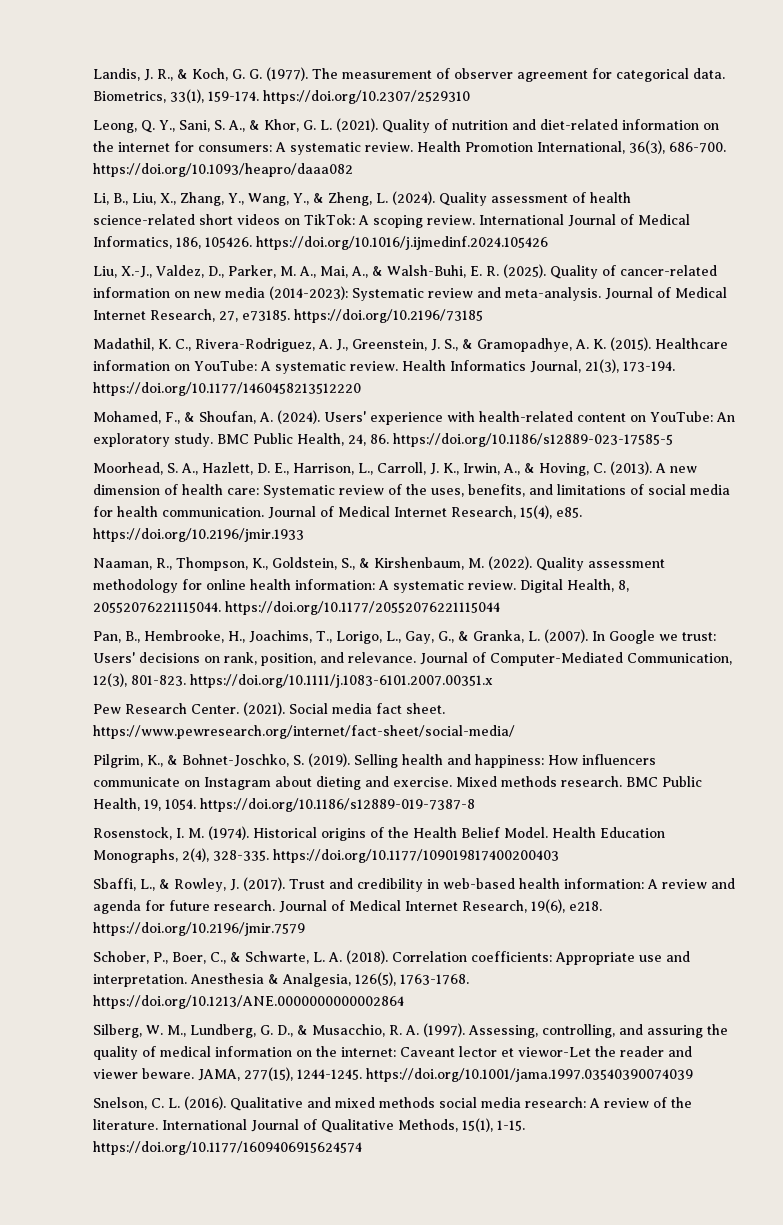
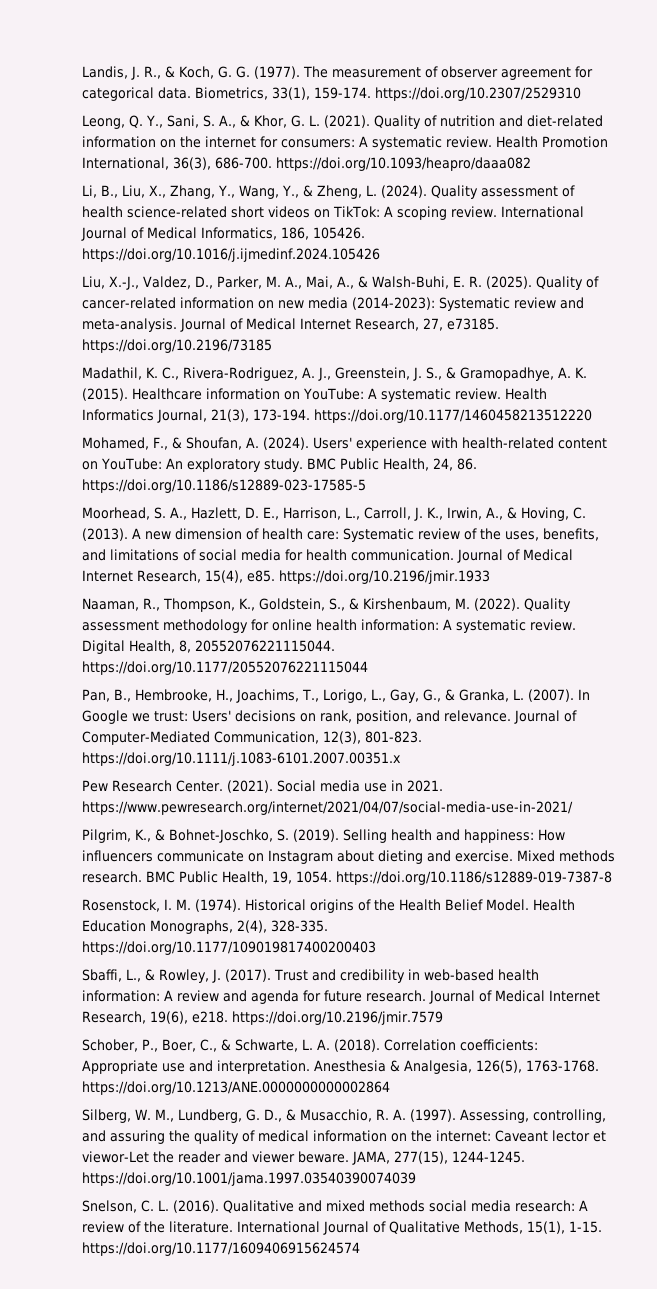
[376,703,446,714] [93,725,516,739] fact sheet. https://www.pewresearch.org/internet/fact-sheet/social-media/ -> [363,780,443,792] [81,801,573,815] use in 2021. https://www.pewresearch.org/internet/2021/04/07/social-media-use-in-2021/

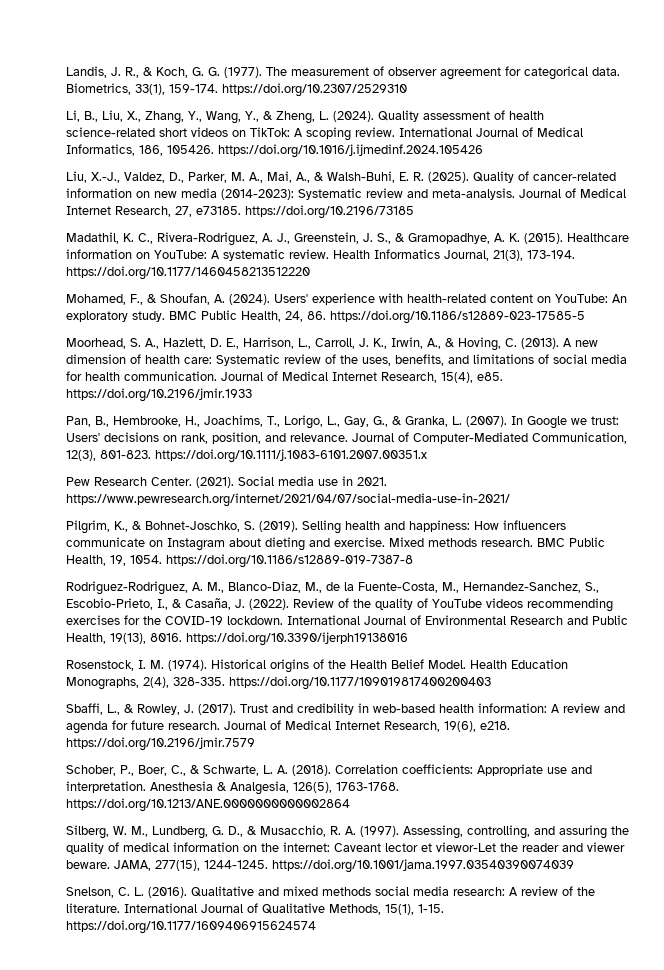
[81,115,603,129] [81,136,608,150] [81,157,531,171] // Leong, Q. Y., Sani, S. A., & Khor, G. L. (2021). Quality of nutrition and diet-related information on the internet for consumers: A systematic review. Health Promotion International, 36(3), 686-700. https://doi.org/10.1093/heapro/daaa082 -> (407, 90) none
[81,598,571,612] [81,619,576,633] [81,640,335,654] [81,661,368,675] // Naaman, R., Thompson, K., Goldstein, S., & Kirshenbaum, M. (2022). Quality assessment methodology for online health information: A systematic review. Digital Health, 8, 20552076221115044. https://doi.org/10.1177/20552076221115044 -> (252, 395) none
(612, 878) none -> [65,581,599,595] [65,598,613,612] [65,615,628,625] [65,632,408,646] // Rodriguez-Rodriguez, A. M., Blanco-Diaz, M., de la Fuente-Costa, M., Hernandez-Sanchez, S., Escobio-Prieto, I., & Casaña, J. (2022). Review of the quality of YouTube videos recommending exercises for the COVID-19 lockdown. International Journal of Environmental Research and Public Health, 19(13), 8016. https://doi.org/10.3390/ijerph19138016

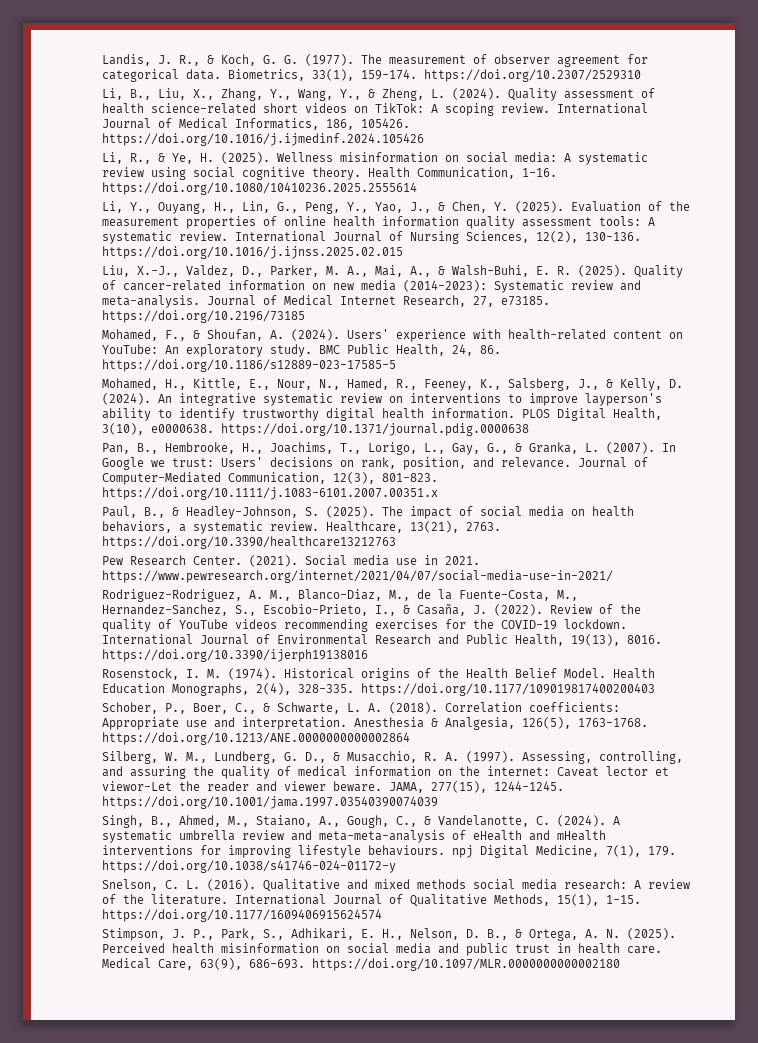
(483, 151) none -> [102,152,649,165] [102,167,558,180] [102,182,418,195] [102,201,691,214] [102,216,656,229] [102,231,642,244] [102,246,404,259] // Li, R., & Ye, H. (2025). Wellness misinformation on social media: A systematic review using social cognitive theory. Health Communication, 1-16. https://doi.org/10.1080/10410236.2025.2555614 // Li, Y., Ouyang, H., Lin, G., Peng, Y., Yao, J., & Chen, Y. (2025). Evaluation of the measurement properties of online health information quality assessment tools: A systematic review. International Journal of Nursing Sciences, 12(2), 130-136. https://doi.org/10.1016/j.ijnss.2025.02.015
[65,232,629,246] [65,249,575,261] [65,266,310,280] // Madathil, K. C., Rivera-Rodriguez, A. J., Greenstein, J. S., & Gramopadhye, A. K. (2015). Healthcare information on YouTube: A systematic review. Health Informatics Journal, 21(3), 173-194. https://doi.org/10.1177/1460458213512220 -> (306, 316) none
[65,337,598,351] [65,354,627,366] [65,371,503,383] [65,388,252,402] Moorhead, S. A., Hazlett, D. E., Harrison, L., Carroll, J. K., Irwin, A., & Hoving, C. (2013). A new dimension of health care: Systematic review of the uses, benefits, and limitations of social media for health communication. Journal of Medical Internet Research, 15(4), e85. https://doi.org/10.2196/jmir.1933 -> [102,378,684,391] [102,393,663,406] [102,408,663,421] [102,423,530,436] Mohamed, H., Kittle, E., Nour, N., Hamed, R., Feeney, K., Salsberg, J., & Kelly, D. (2024). An integrative systematic review on interventions to improve layperson's ability to identify trustworthy digital health information. PLOS Digital Health, 3(10), e0000638. https://doi.org/10.1371/journal.pdig.0000638
(427, 456) none -> [102,506,635,519] [102,521,502,534] [102,536,397,549] // Paul, B., & Headley-Johnson, S. (2025). The impact of social media on health behaviors, a systematic review. Healthcare, 13(21), 2763. https://doi.org/10.3390/healthcare13212763
[65,520,566,534] [65,537,605,551] [65,554,413,568] // Pilgrim, K., & Bohnet-Joschko, S. (2019). Selling health and happiness: How influencers communicate on Instagram about dieting and exercise. Mixed methods research. BMC Public Health, 19, 1054. https://doi.org/10.1186/s12889-019-7387-8 -> (614, 576) none
[65,703,625,715] [65,720,510,734] [65,737,255,751] // Sbaffi, L., & Rowley, J. (2017). Trust and credibility in web-based health information: A review and agenda for future research. Journal of Medical Internet Research, 19(6), e218. https://doi.org/10.2196/jmir.7579 -> (656, 689) none
[333,843,381,852] Caveant -> [557,767,600,777] Caveat
(574, 866) none -> [102,815,621,828] [102,830,607,843] [102,845,677,858] [102,860,397,873] // Singh, B., Ahmed, M., Staiano, A., Gough, C., & Vandelanotte, C. (2024). A systematic umbrella review and meta-meta-analysis of eHealth and mHealth interventions for improving lifestyle behaviours. npj Digital Medicine, 7(1), 179. https://doi.org/10.1038/s41746-024-01172-y
(316, 927) none -> [102,928,677,941] [102,943,663,956] [102,958,621,971] // Stimpson, J. P., Park, S., Adhikari, E. H., Nelson, D. B., & Ortega, A. N. (2025). Perceived health misinformation on social media and public trust in health care. Medical Care, 63(9), 686-693. https://doi.org/10.1097/MLR.0000000000002180

